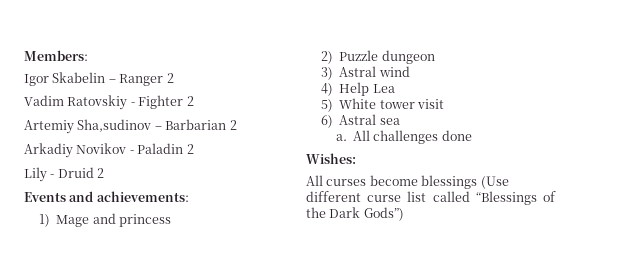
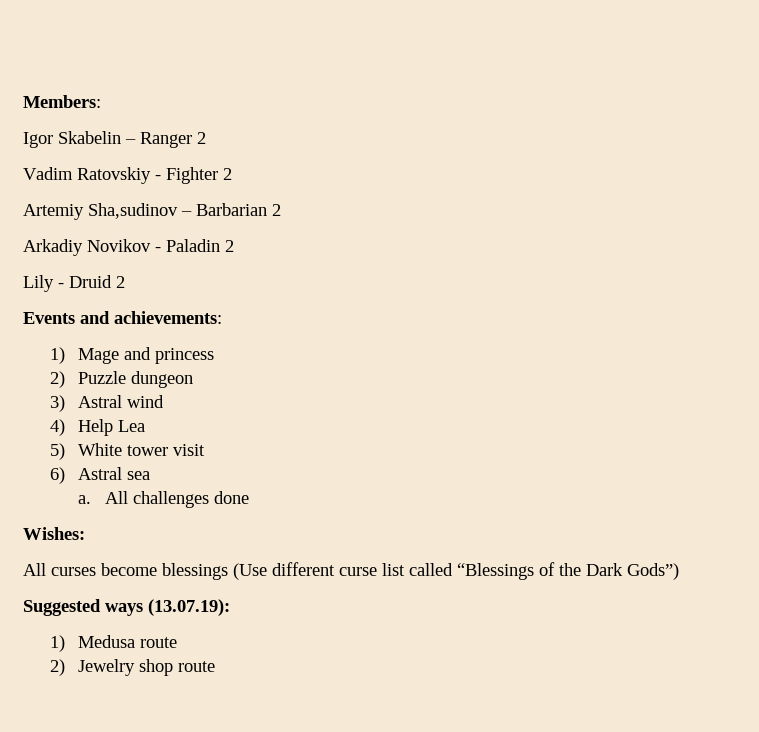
(404, 214) none -> [23,599,230,616] [50,635,177,652] [50,659,215,676] // Suggested ways (13.07.19): // 1) Medusa route // 2) Jewelry shop route

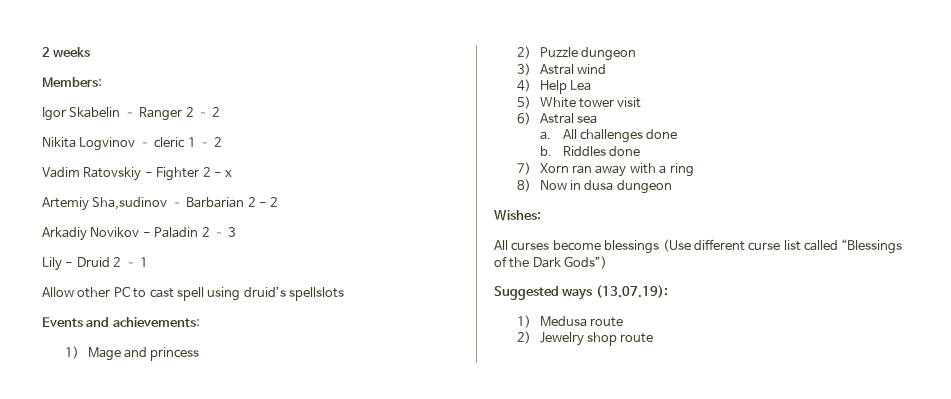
(23, 101) none -> [42,47,91,58] 2 weeks //
(206, 138) none -> [196,107,221,117] [42,137,223,151] – 2 // Nikita Logvinov – cleric 1 – 2
(232, 174) none -> [213,170,233,177] - x
(281, 210) none -> [258,197,279,207] - 2
(234, 246) none -> [212,227,237,237] – 3
(125, 282) none -> [124,257,148,267] [42,286,344,301] – 1 // Allow other PC to cast spell using druid’s spellslots
(250, 497) none -> [539,146,640,156] [516,162,694,177] [516,179,672,194] // b. Riddles done // 7) Xorn ran away with a ring // 8) Now in dusa dungeon

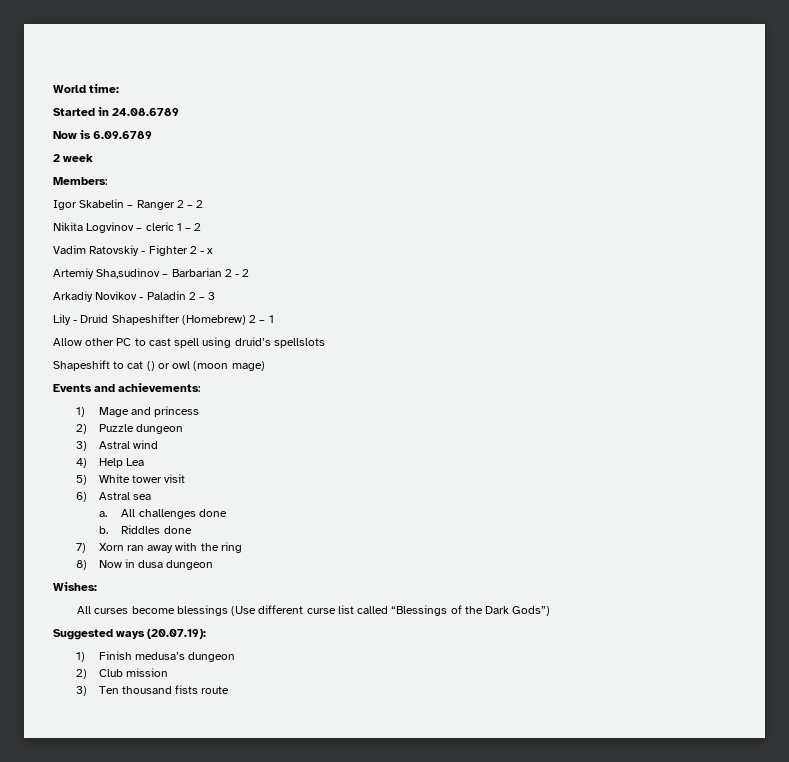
[42,47,91,58] 2 weeks -> [53,84,120,93] [53,107,180,116] [53,130,153,139] [53,154,94,162] World time: // Started in 24.08.6789 // Now is 6.09.6789 // 2 week
(110, 262) none -> [111,314,246,325] Shapeshifter (Homebrew)
(344, 294) none -> [53,360,265,371] // Shapeshift to cat () or owl (moon mage)
[659,165,667,174] a -> [200,543,219,551] the
[595,285,668,298] [516,315,624,328] [516,331,618,346] (13.07.19): // 1) Medusa route // 2) Jewelry shop -> [147,629,207,639] [75,651,236,662] [75,668,168,679] [75,685,199,696] (20.07.19): // 1) Finish medusa’s dungeon // 2) Club mission // 3) Ten thousand fists

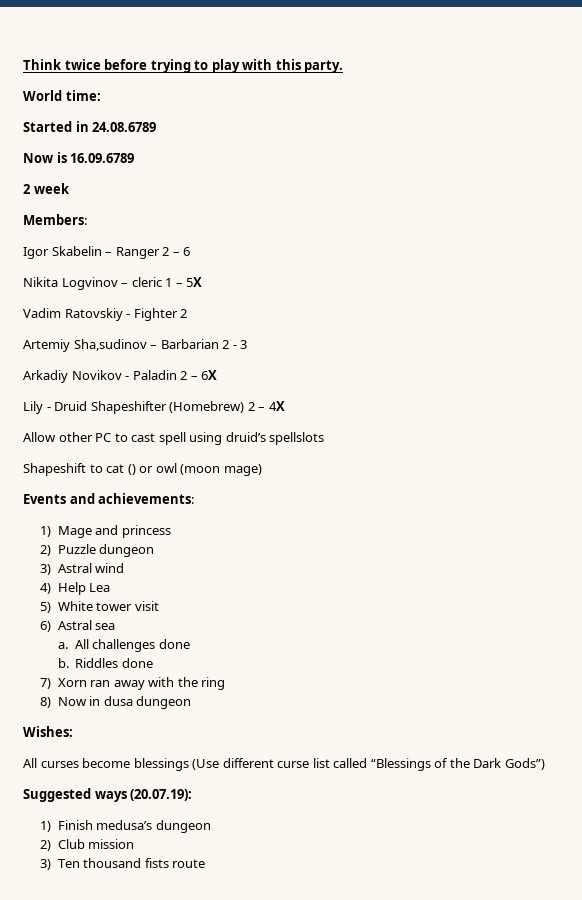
(53, 89) none -> [23,59,344,73] Think twice before trying to play with this party. //
[93,131,153,139] 6.09.6789 -> [70,153,135,163] 16.09.6789
[196,200,204,208] 2 -> [183,247,191,256] 6
[194,223,202,231] 2 -> [186,277,203,287] 5X
[200,248,214,254] - x -> (188, 313) none
[242,269,250,277] 2 -> [240,340,248,349] 3
[208,292,216,300] 3 -> [201,370,218,380] 6X
[268,315,274,323] 1 -> [268,401,285,411] 4X

